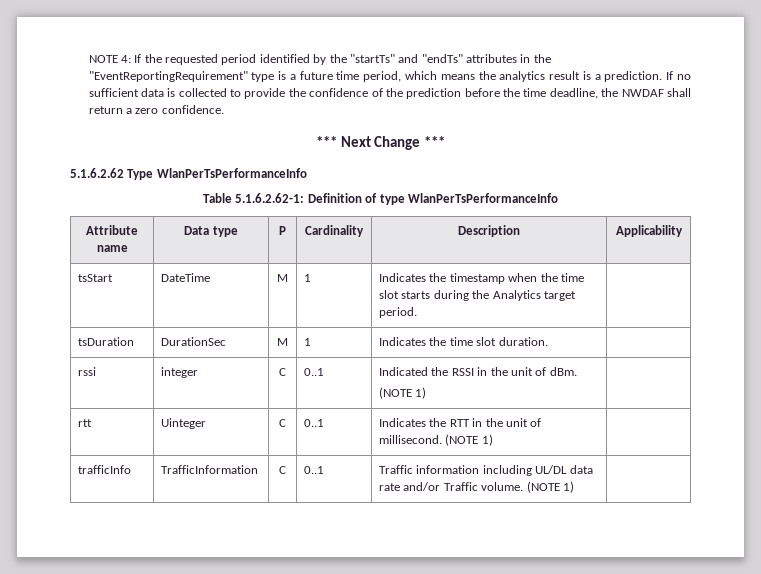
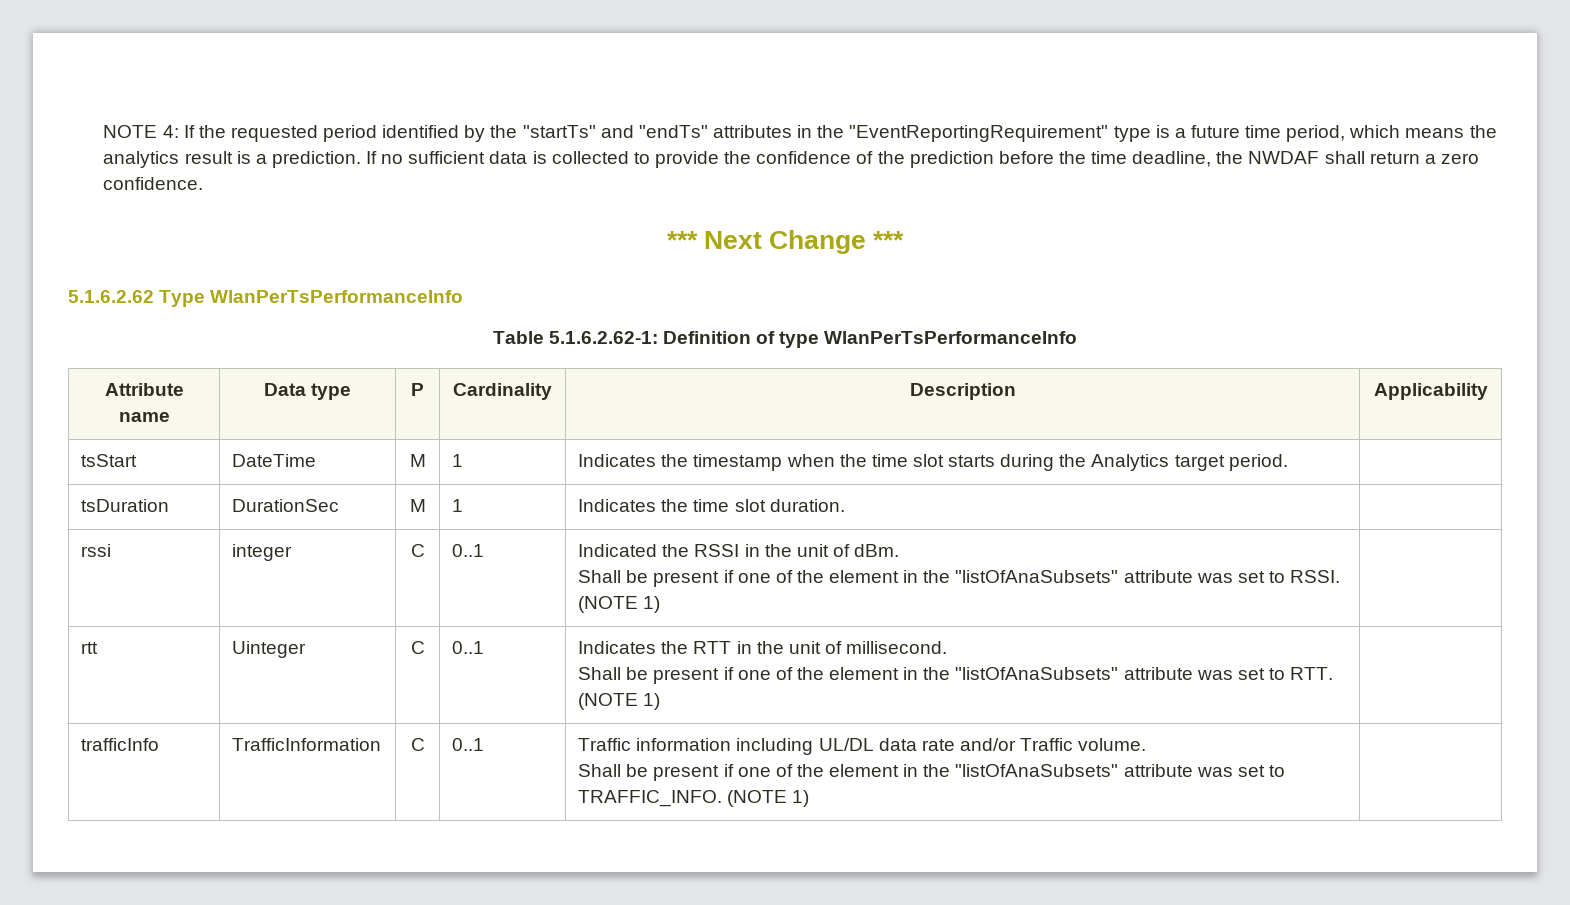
(577, 371) none -> [578,570,1341,587] Shall be present if one of the element in the "listOfAnaSubsets" attribute was set to RSSI.
(443, 439) none -> [578,667,1334,684] // Shall be present if one of the element in the "listOfAnaSubsets" attribute was set to RTT.
(524, 486) none -> [578,764,1285,781] [578,790,723,807] // Shall be present if one of the element in the "listOfAnaSubsets" attribute was set to TRAFFIC_INFO.

